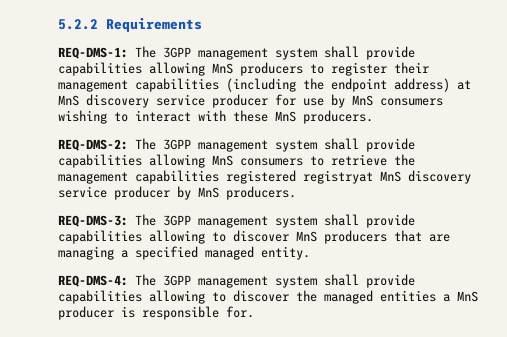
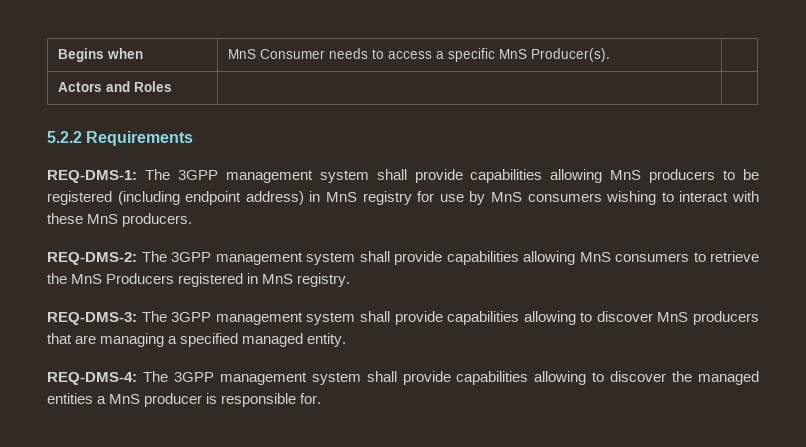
(58, 24) none -> [58,48,144,62] [228,48,611,62] [58,81,173,92] Begins when | MnS Consumer needs to access a specific MnS Producer(s). | // Actors and Roles | | //
[331,62,429,76] [58,78,471,92] [58,94,268,108] register their management capabilities (including the endpoint address) at MnS discovery service producer -> [743,169,759,180] [47,191,412,205] be registered (including endpoint address) in MnS registry
[58,170,471,184] [58,186,296,200] management capabilities registered registryat MnS discovery service producer by MnS producers. -> [71,273,351,287] MnS Producers registered in MnS registry.

